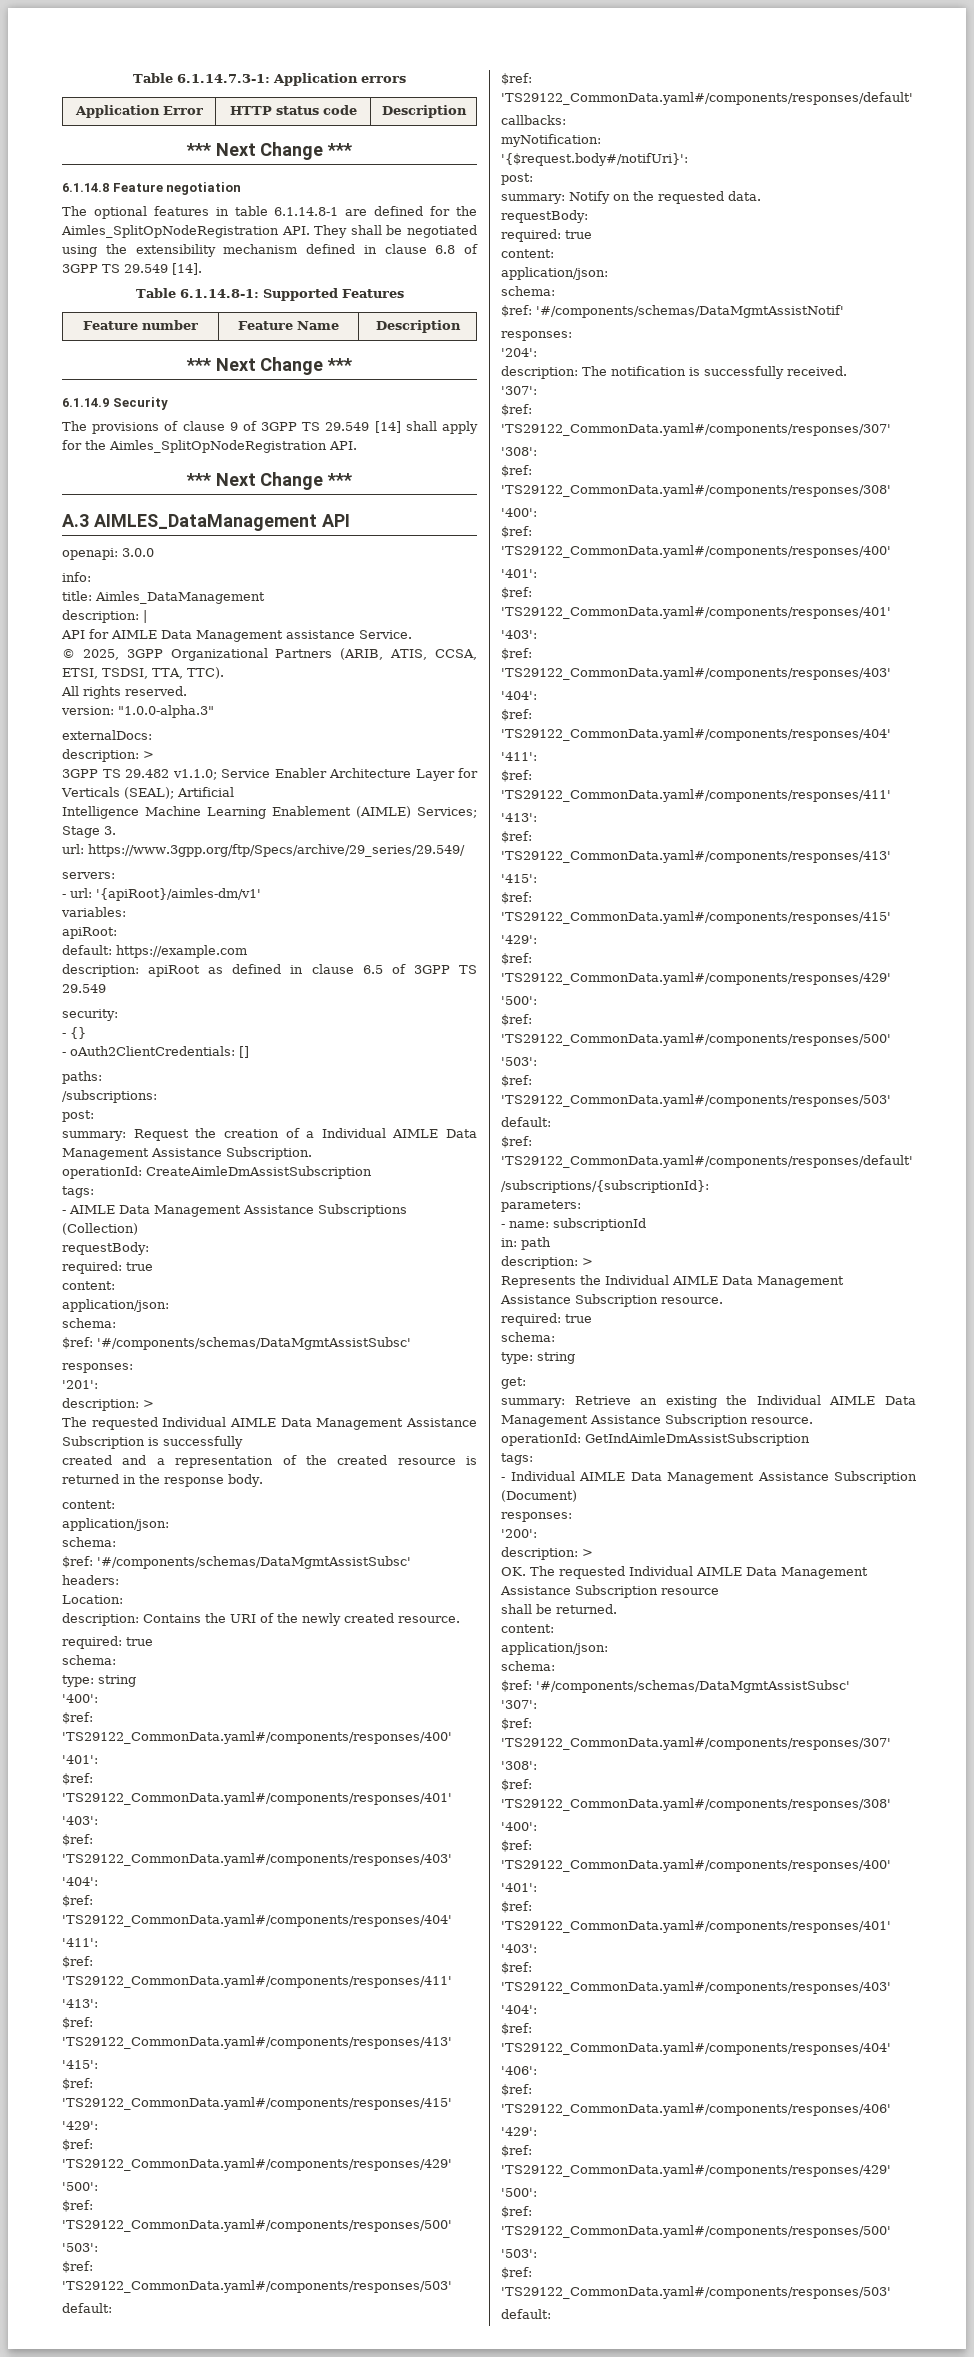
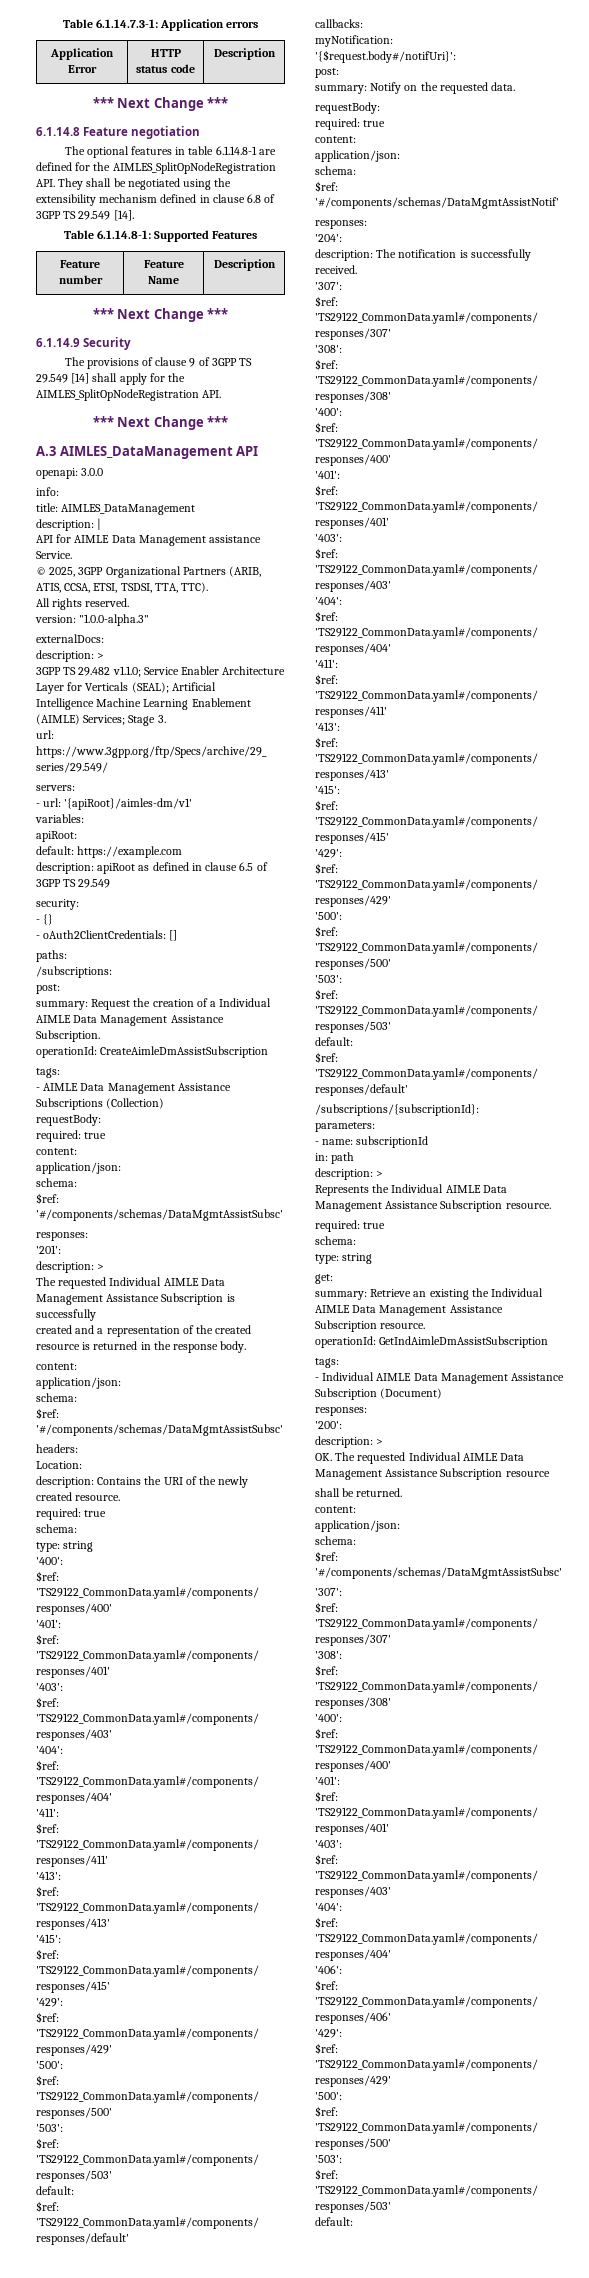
[61,225,279,238] Aimles_SplitOpNodeRegistration -> [112,162,276,174] AIMLES_SplitOpNodeRegistration
[109,440,327,453] Aimles_SplitOpNodeRegistration -> [36,389,199,401] AIMLES_SplitOpNodeRegistration
[95,591,265,604] Aimles_DataManagement -> [61,504,196,515] AIMLES_DataManagement

